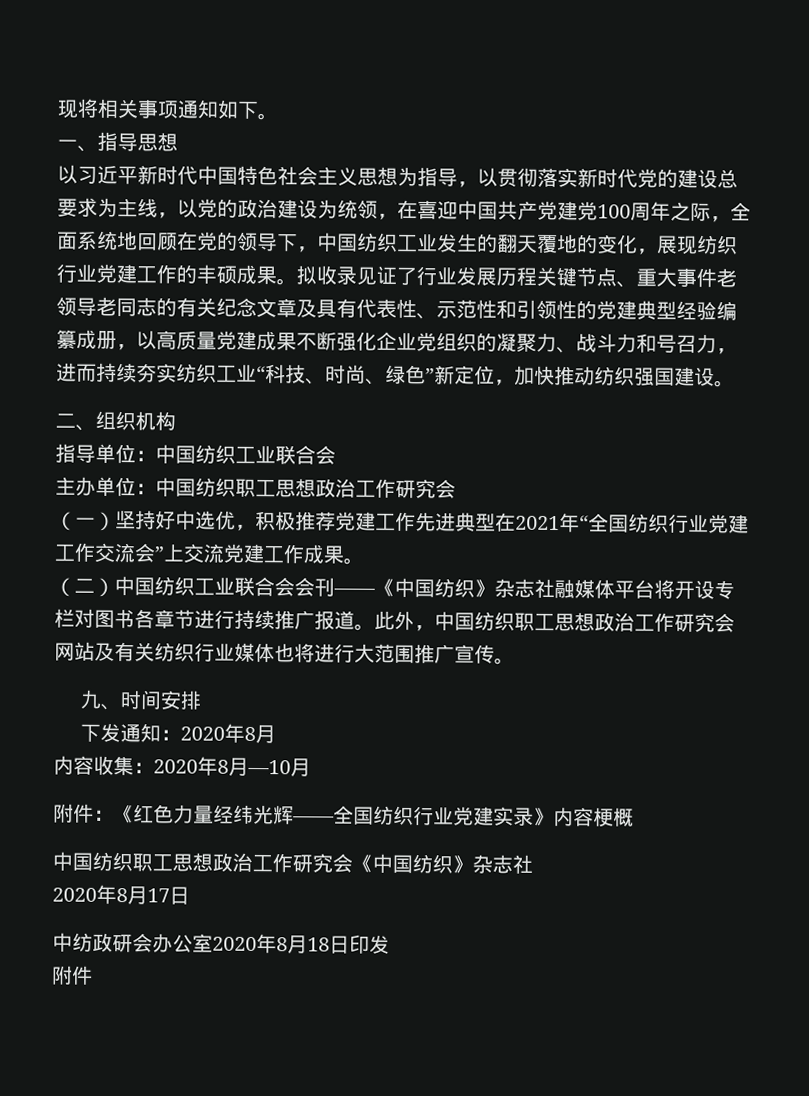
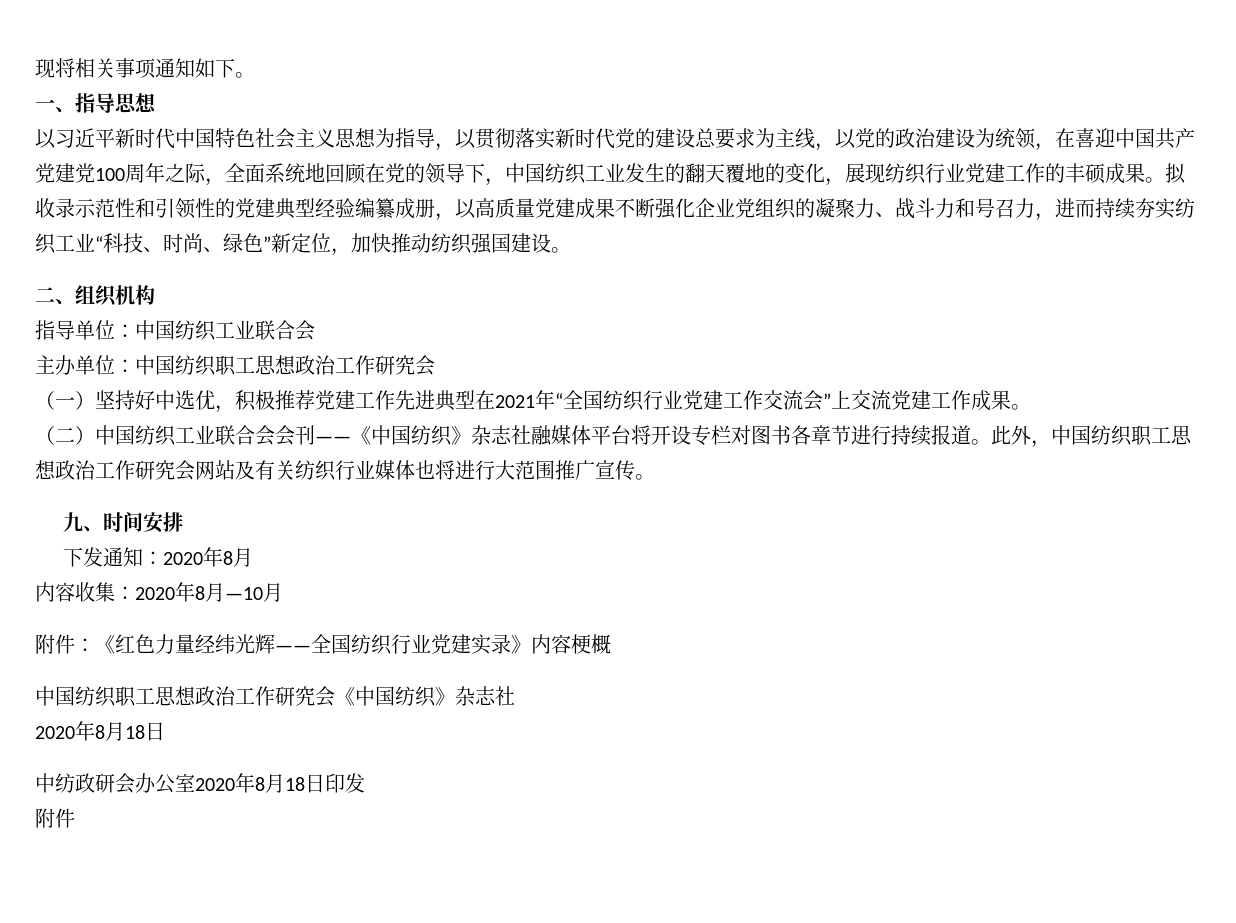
[356,265,737,288] [56,296,437,320] 见证了行业发展历程关键节点、重大事件老领导老同志的有关纪念文章及具有代表性、 -> (75, 208) none
[274,610,315,630] 推广 -> (931, 435) none
[147,888,170,903] 17 -> [125,725,145,739] 18

